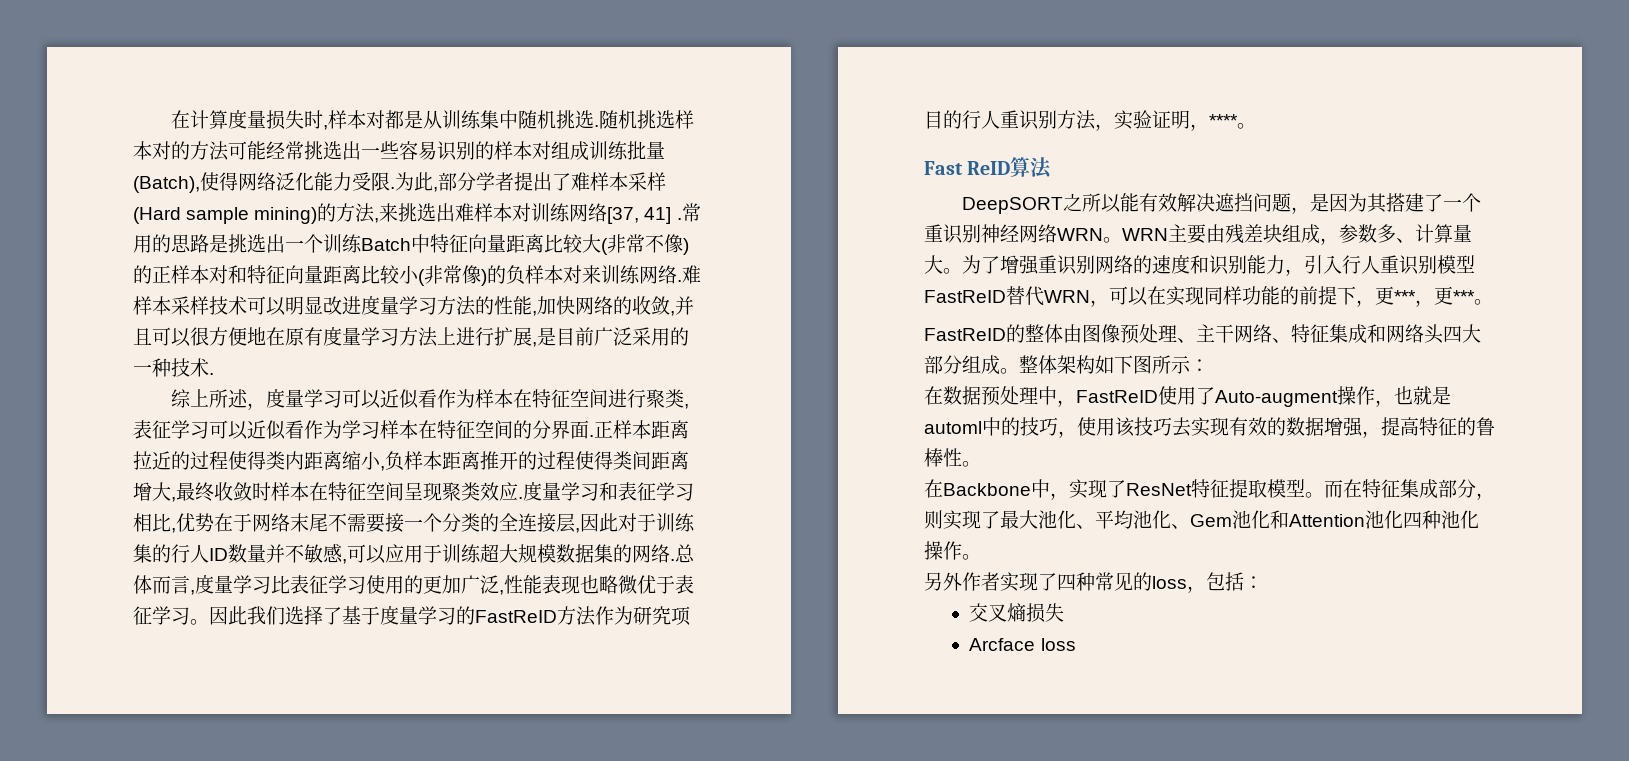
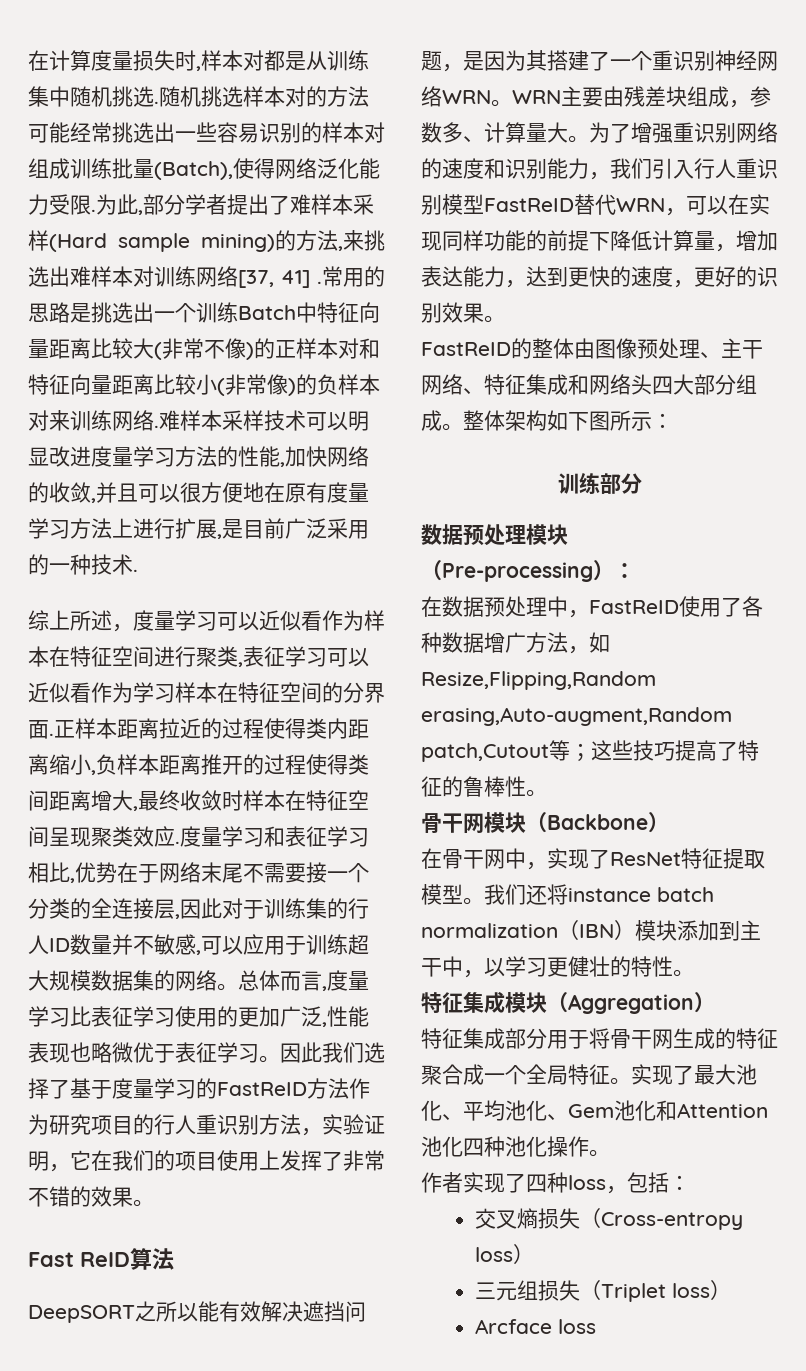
[670,559,675,561] . -> [217,983,238,991] 。
[1209,114,1238,127] **** -> [70,1150,385,1171] [28,1186,133,1207] 它在我们的项目使用上发挥了非常不错的效果
(1304, 272) none -> [610,158,652,179] 我们
[1356,286,1475,307] ，更***，更*** -> [610,230,778,252] [421,266,778,288] [421,302,484,323] 降低计算量，增加表达能力，达到更快的速度，更好的识别效果
(1209, 365) none -> [557,472,642,494] [421,524,568,546] [421,560,635,582] // 训练部分 // 数据预处理模块（Pre-processing）：
[1215,386,1451,407] [924,417,1419,438] Auto-augment操作，也就是automl中的技巧，使用该技巧去实现有效的数据增强，提高 -> [742,596,763,617] [421,632,610,654] [421,671,656,690] [421,707,732,726] [421,740,738,762] 各种数据增广方法，如Resize,Flipping,Random erasing,Auto-augment,Random patch,Cutout等；这些技巧提高了
[924,479,1031,498] // 在Backbone -> [421,812,669,834] [421,848,505,869] // 骨干网模块（Backbone） // 在骨干网
[1324,479,1495,500] [924,510,943,529] 而在特征集成部分，则 -> [484,884,714,905] [421,920,761,941] [421,956,694,978] [421,991,715,1014] [421,1028,778,1049] [421,1064,631,1085] 我们还将instance batch normalization（IBN）模块添加到主干中，以学习更健壮的特性。 // 特征集成模块（Aggregation） // 特征集成部分用于将骨干网生成的特征聚合成一个全局特征。
[924,572,962,591] 另外 -> (610, 1153) none
[1095,572,1152,591] 常见的 -> (568, 1182) none
(1065, 612) none -> [580,1208,744,1230] [475,1244,535,1264] [475,1280,732,1302] （Cross-entropy loss） // 三元组损失（Triplet loss）

